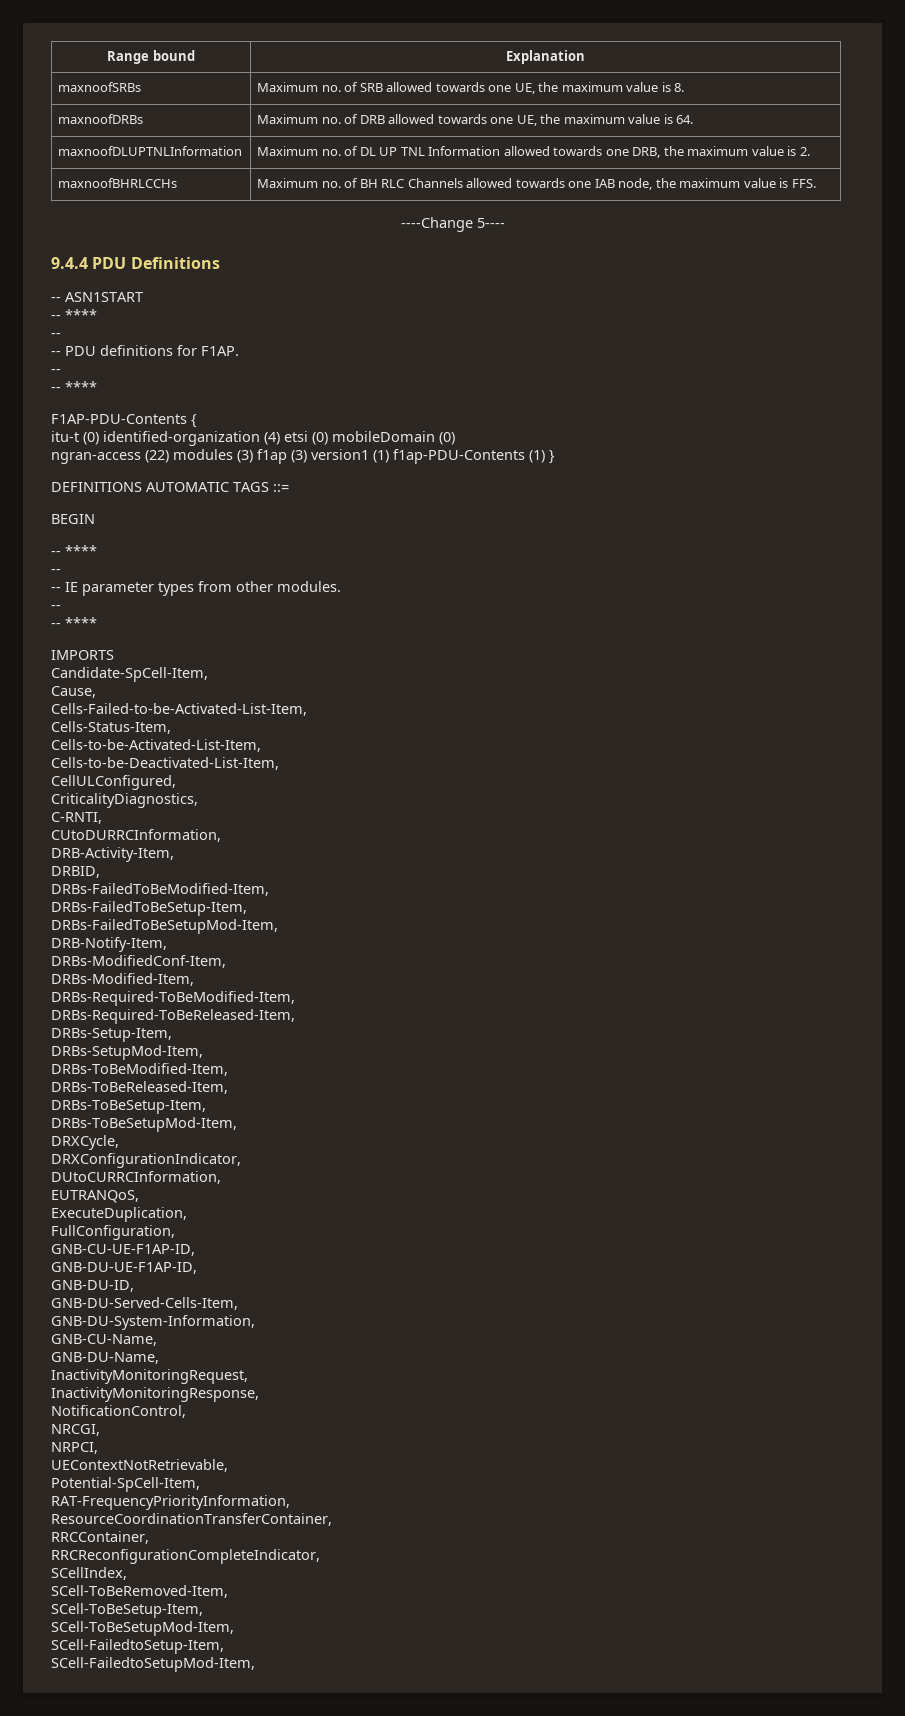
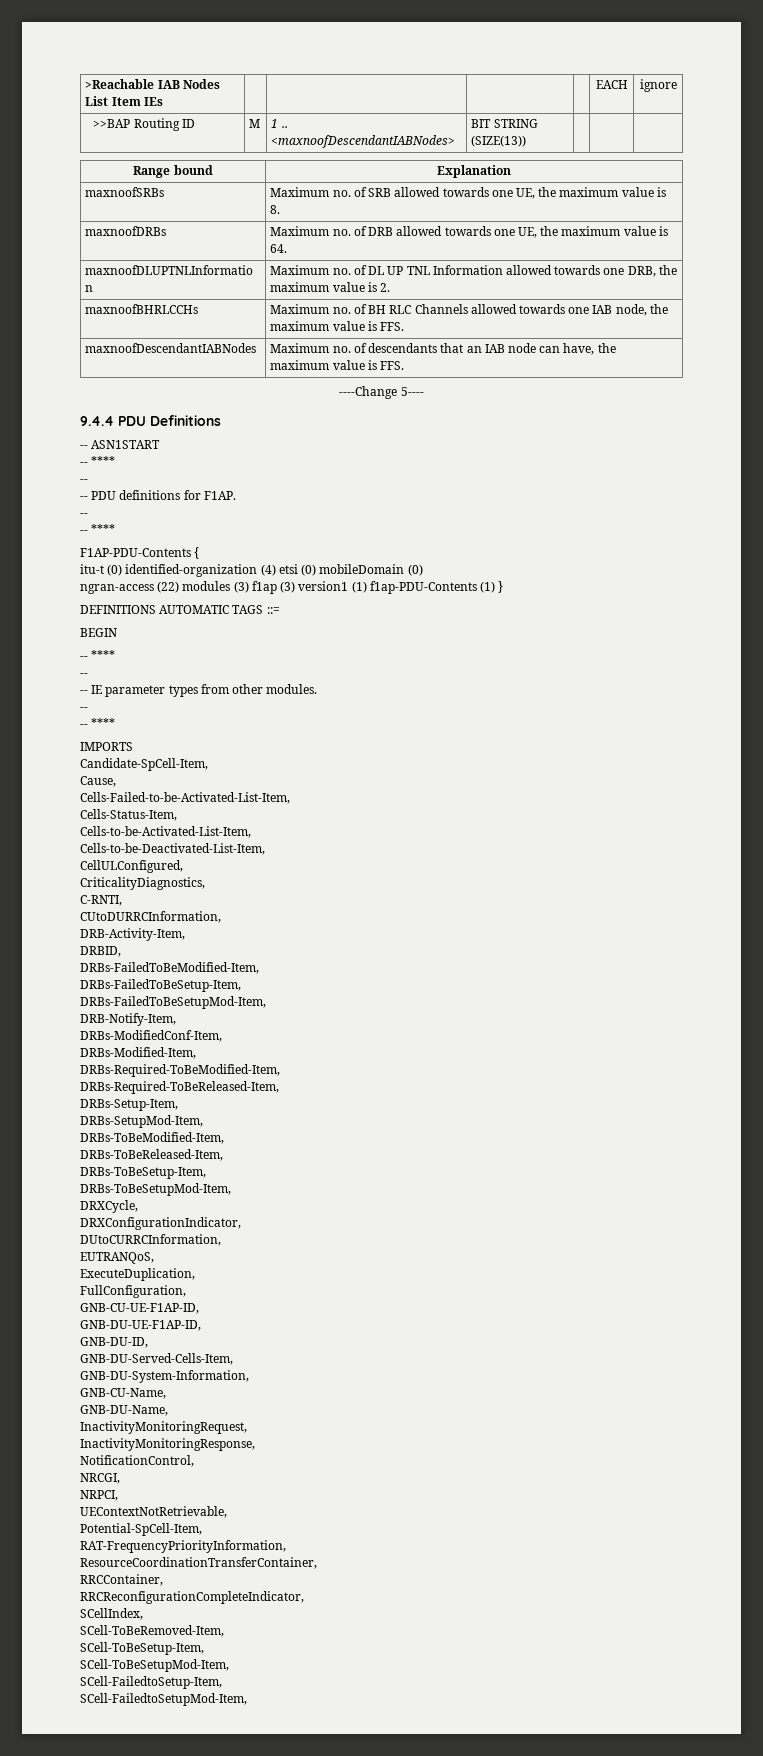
(107, 57) none -> [85,79,220,89] [85,96,163,106] [595,80,628,89] [639,79,677,92] [93,118,195,131] [249,119,261,128] [271,119,288,128] [271,135,456,148] [471,119,538,128] [471,135,527,147] >Reachable IAB Nodes List Item IEs | | | | | EACH | ignore // >>BAP Routing ID | M | 1 .. <maxnoofDescendantIABNodes> | BIT STRING (SIZE(13)) | | | //
(816, 183) none -> [85,343,257,353] [270,343,616,355] [270,360,405,370] // maxnoofDescendantIABNodes | Maximum no. of descendants that an IAB node can have, the maximum value is FFS.

